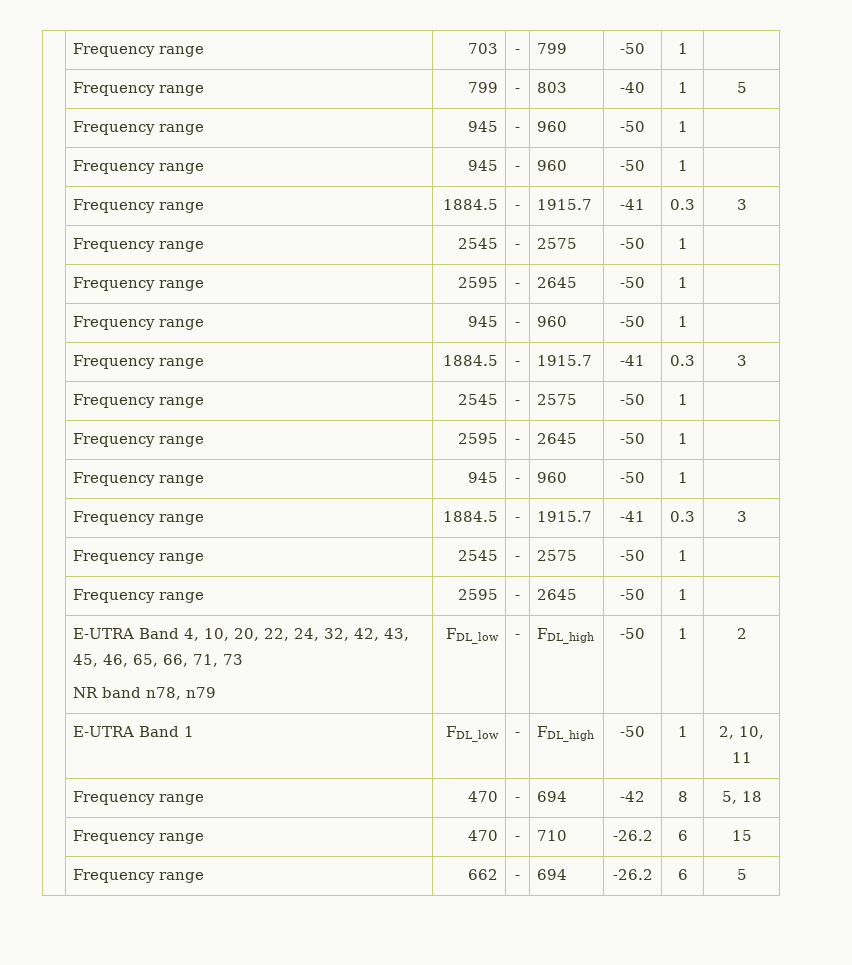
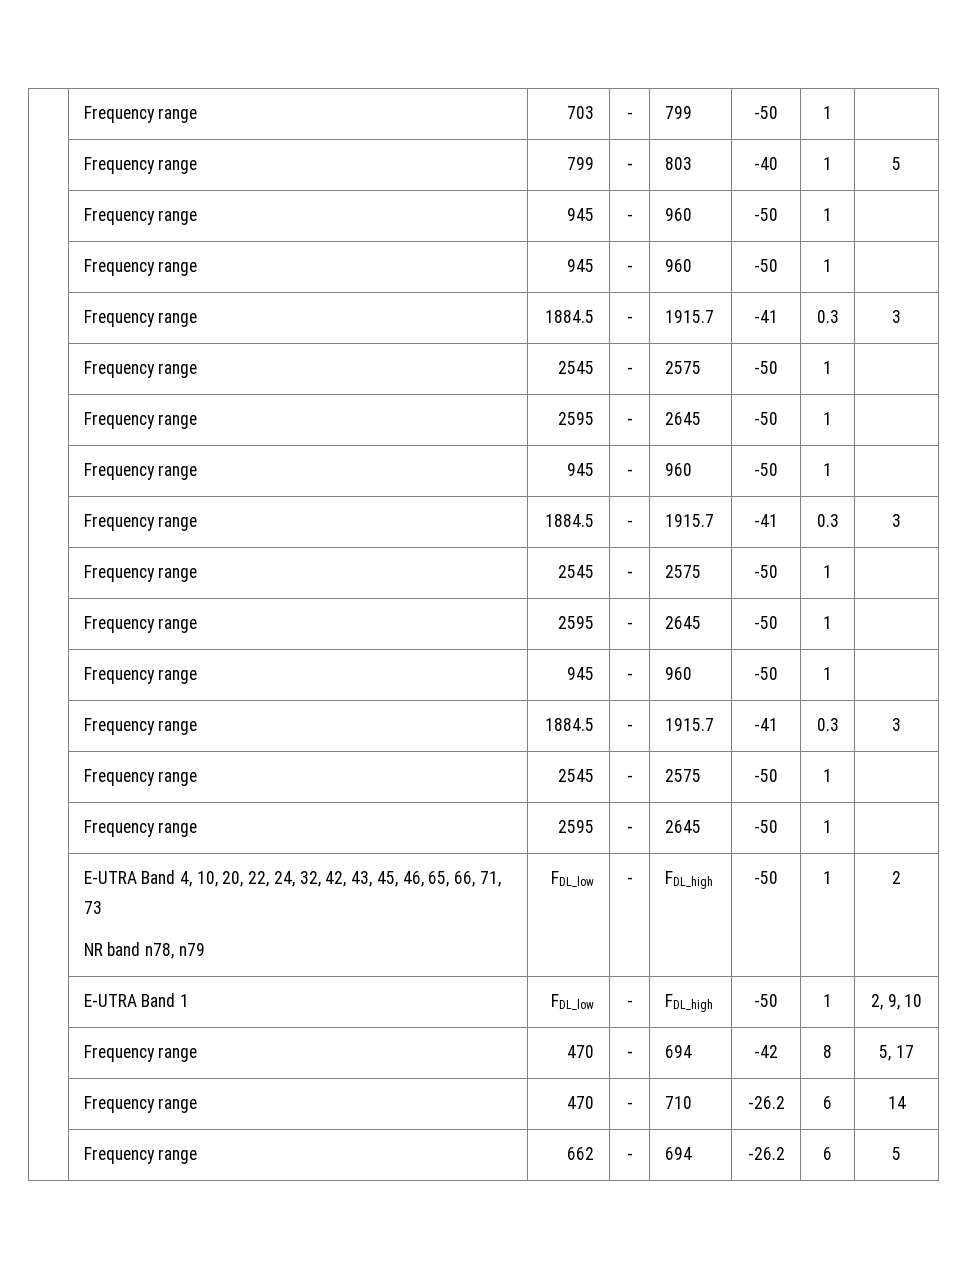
[739,726,764,739] [731,752,752,763] 10, 11 -> [887,994,923,1010] 9, 10
[741,791,762,802] 18 -> [895,1045,914,1058] 17
[731,830,752,841] 15 -> [887,1096,906,1109] 14

